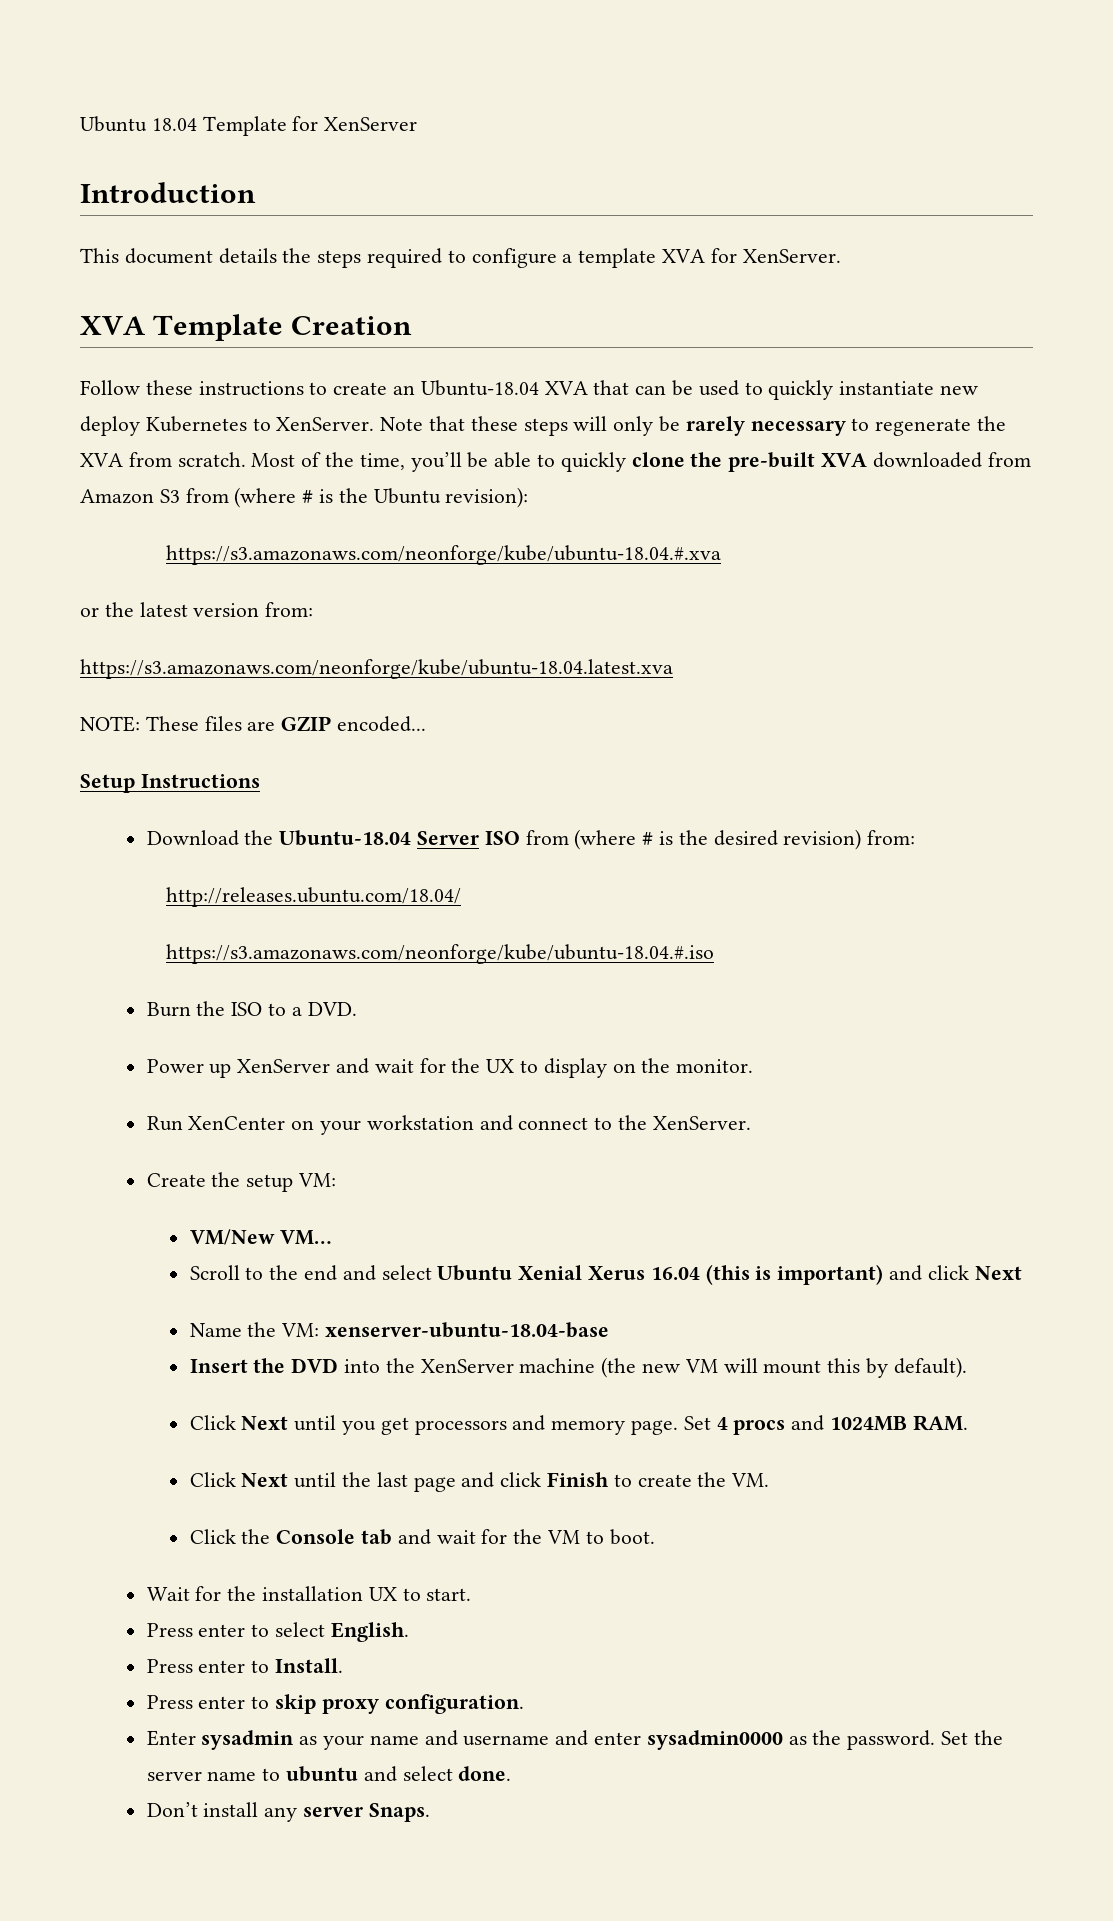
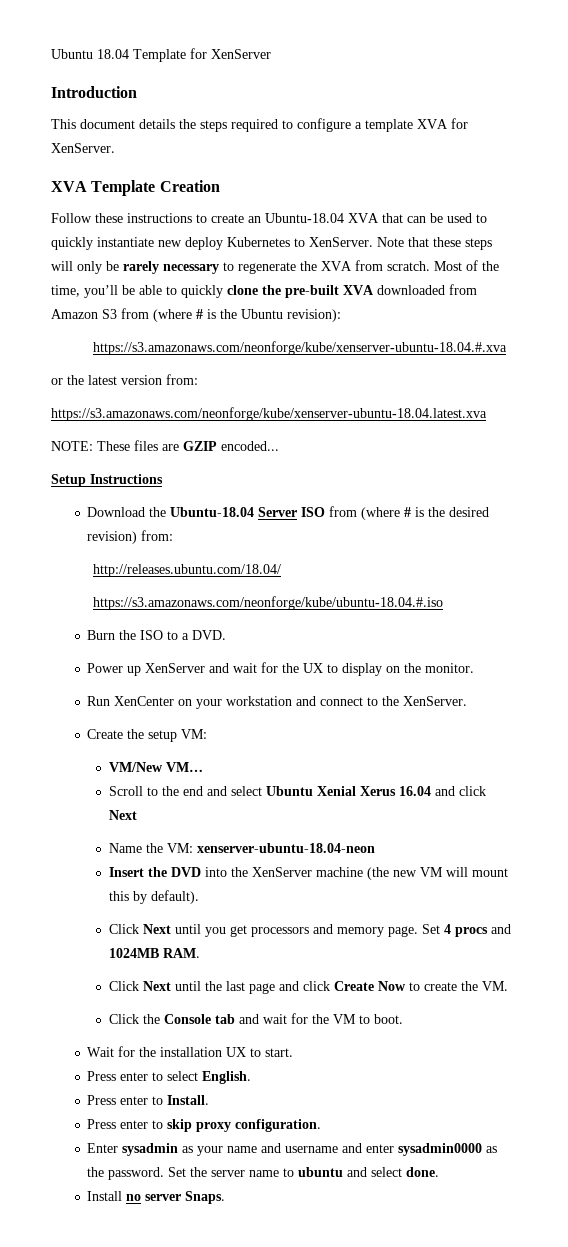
[165,545,721,565] https://s3.amazonaws.com/neonforge/kube/ubuntu-18.04.#.xva -> [93,341,508,355] https://s3.amazonaws.com/neonforge/kube/xenserver-ubuntu-18.04.#.xva
[80,659,673,679] https://s3.amazonaws.com/neonforge/kube/ubuntu-18.04.latest.xva -> [51,407,487,421] https://s3.amazonaws.com/neonforge/kube/xenserver-ubuntu-18.04.latest.xva
[705,1264,884,1285] (this is important) -> (431, 791) none
[324,1322,609,1338] xenserver-ubuntu-18.04-base -> [196,843,375,853] xenserver-ubuntu-18.04-neon
[546,1472,609,1487] Finish -> [333,981,406,991] Create Now
[146,1802,298,1822] Don’t install any -> [87,1191,142,1201] Install no

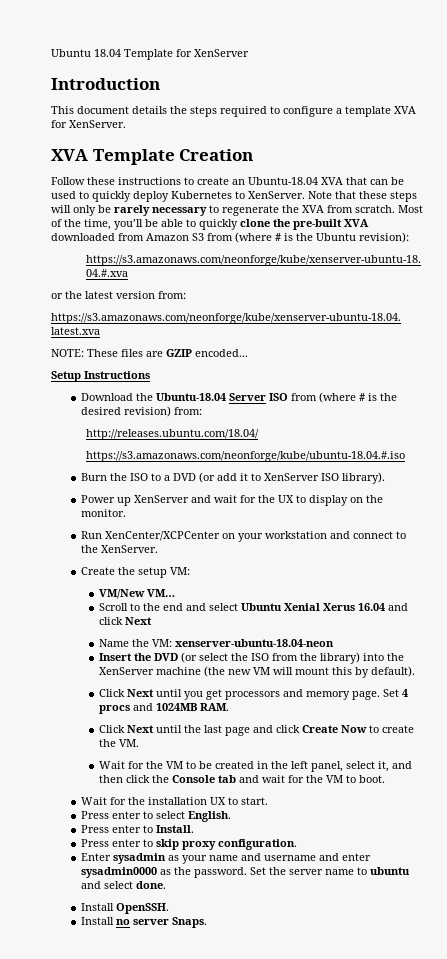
[97,237,182,247] instantiate new -> (131, 196) none
[192,630,227,640] DVD. -> [172,472,385,484] DVD (or add it to XenServer ISO library).
[114,696,175,706] XenCenter -> [104,531,220,541] XenCenter/XCPCenter
(201, 872) none -> [180,652,360,664] (or select the ISO from the library)
[108,1014,139,1024] Click -> [98,761,412,772] [98,775,150,783] Wait for the VM to be created in the left panel, select it, and then click
(440, 1172) none -> [80,903,169,914] // Install OpenSSH.

